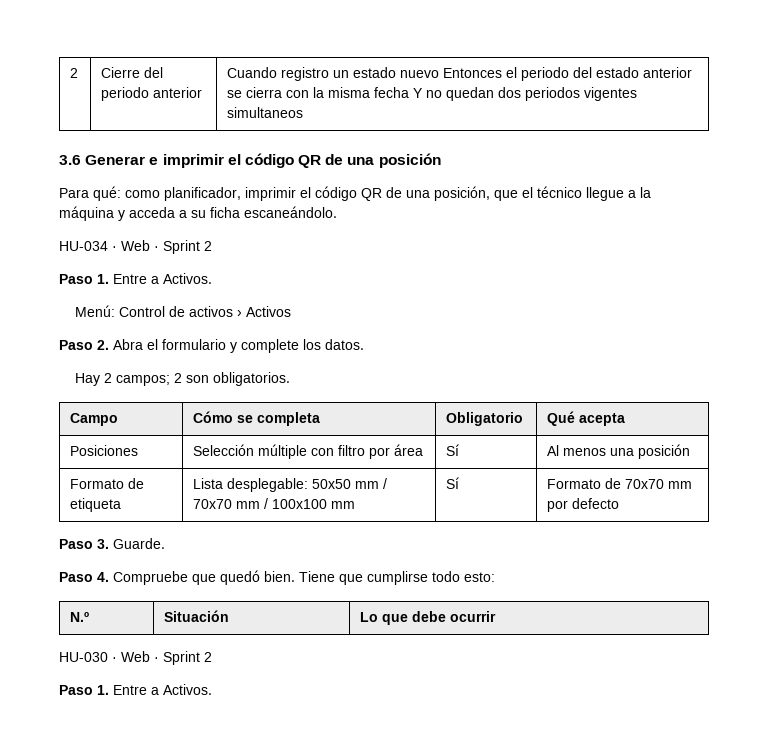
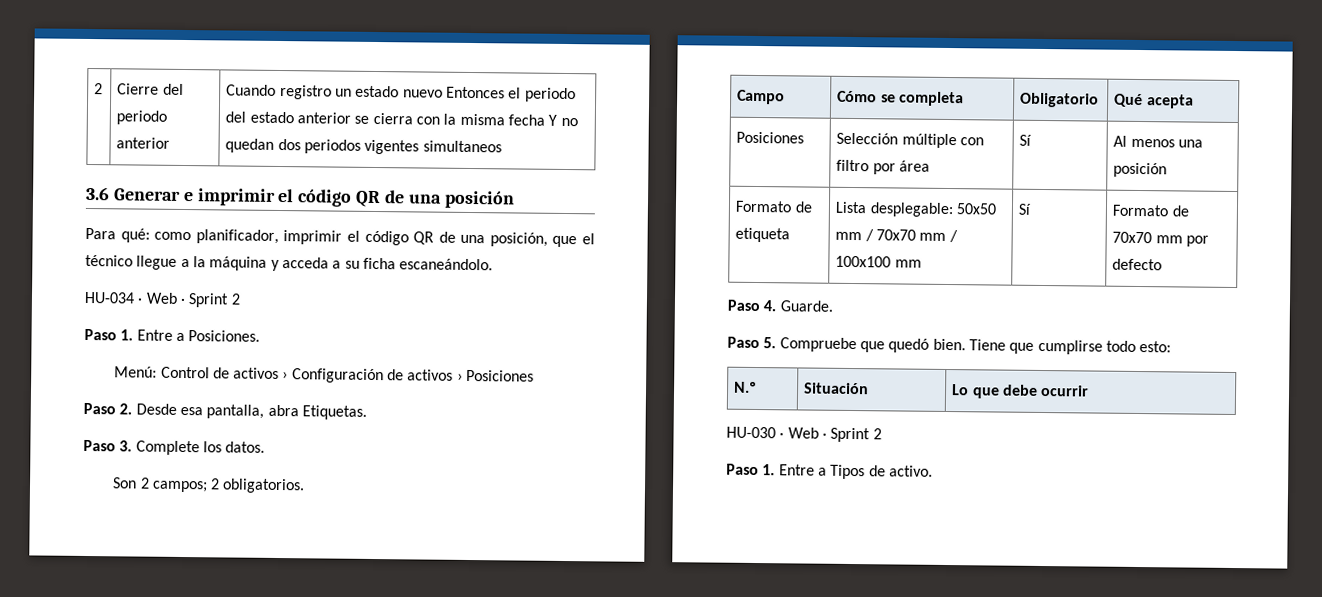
[163,273,212,284] Activos. -> [188,330,261,342] Posiciones.
[246,306,292,317] [59,339,299,353] Activos // Paso 2. Abra el formulario y complete -> [291,368,535,384] [83,402,367,420] [83,439,200,456] Configuración de activos › Posiciones // Paso 2. Desde esa pantalla, abra Etiquetas. // Paso 3. Complete
[75,373,101,386] Hay -> [112,477,138,489] Son
[186,375,210,383] son -> (221, 484) none
[97,539,109,549] 3. -> [763,300,777,312] 4.
[97,572,109,582] 4. -> [763,337,777,349] 5.
[163,684,212,695] Activos. -> [830,464,933,480] Tipos de activo.

